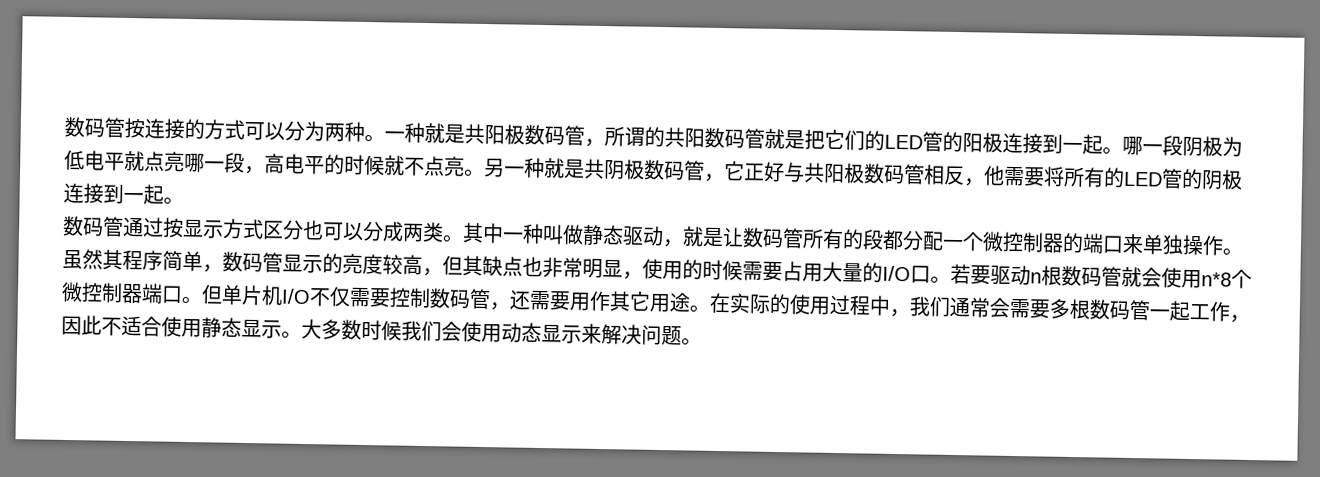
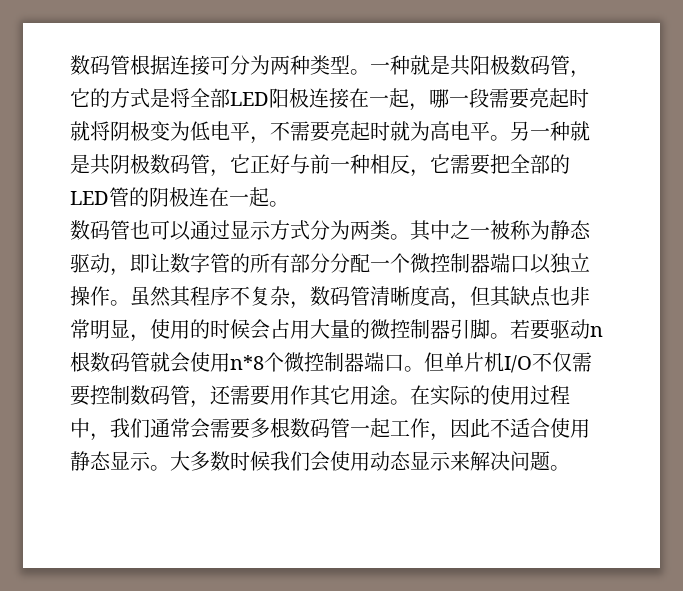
[64,116,285,141] 数码管按连接的方式可以 -> [70,55,230,76] 数码管根据连接可
(365, 131) none -> [310,55,350,75] 类型
[604,126,1243,157] [64,149,465,177] 所谓的共阳数码管就是把它们的LED管的阳极连接到一起。哪一段阴极为低电平就点亮哪一段，高电平的时候就不点亮 -> [70,88,589,111] [70,121,490,144] 它的方式是将全部LED阳极连接在一起，哪一段需要亮起时就将阴极变为低电平，不需要亮起时就为高电平
[803,162,1105,188] 共阳极数码管相反，他需要将所有 -> [310,154,550,177] 前一种相反，它需要把全部
[83,183,124,204] 接到 -> [209,187,229,207] 在
[122,216,904,251] 通过按显示方式区分也可以分成两类。其中一种叫做静态驱动，就是让数码管所有的段都 -> [130,220,591,241] [70,253,330,276] 也可以通过显示方式分为两类。其中之一被称为静态驱动，即让数字管的所有部分
[1062,232,1184,255] 的端口来单独 -> [490,253,590,274] 端口以独立
[162,250,203,272] 简单 -> [230,286,290,306] 不复杂
[282,253,403,275] 显示的亮度较 -> [370,285,430,306] 清晰度
[742,261,783,282] 需要 -> [250,319,270,340] 会
[882,265,931,284] I/O口 -> [370,319,490,339] 微控制器引脚

